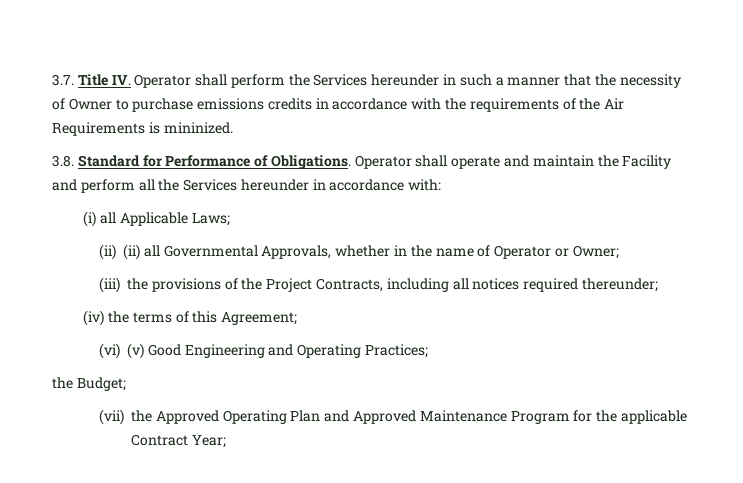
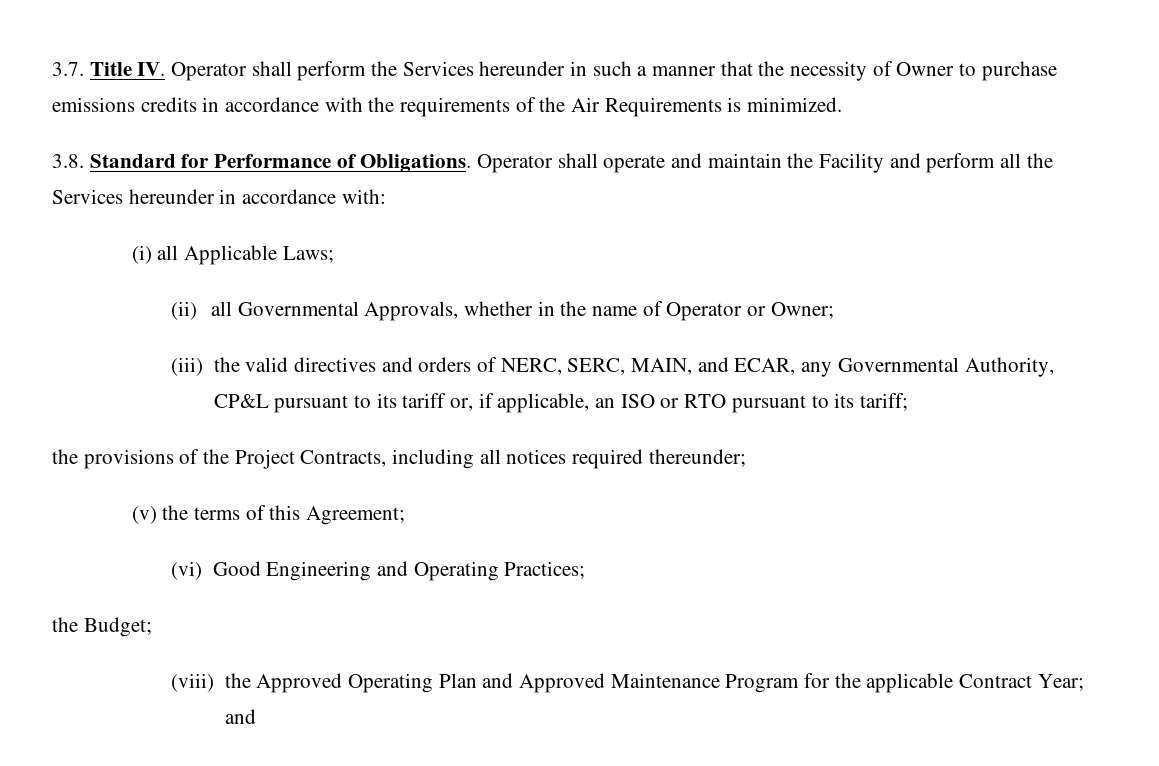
[163,122,233,134] mininized. -> [747,97,843,112] minimized.
[123,244,141,260] (ii) -> (198, 310) none
(149, 284) none -> [245,357,1054,377] [213,393,908,413] [52,449,78,464] valid directives and orders of NERC, SERC, MAIN, and ECAR, any Governmental Authority, CP&L pursuant to its tariff or, if applicable, an ISO or RTO pursuant to its tariff; // the
[83,310,105,326] (iv) -> [131,506,157,524] (v)
[127,343,145,359] (v) -> (203, 570) none
[99,409,125,425] (vii) -> [171,673,215,692] (viii)
(226, 441) none -> [224,709,256,724] and

